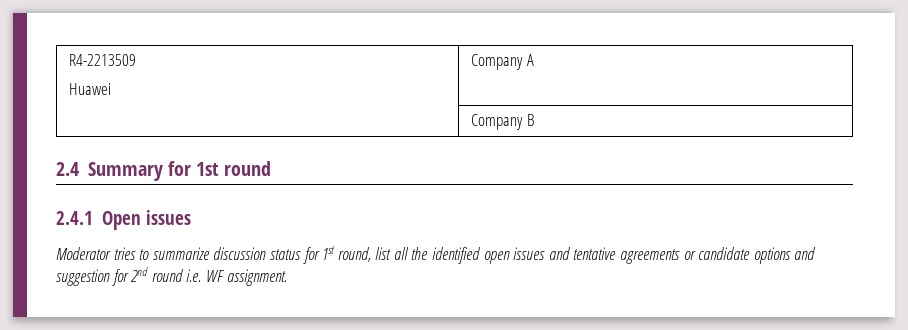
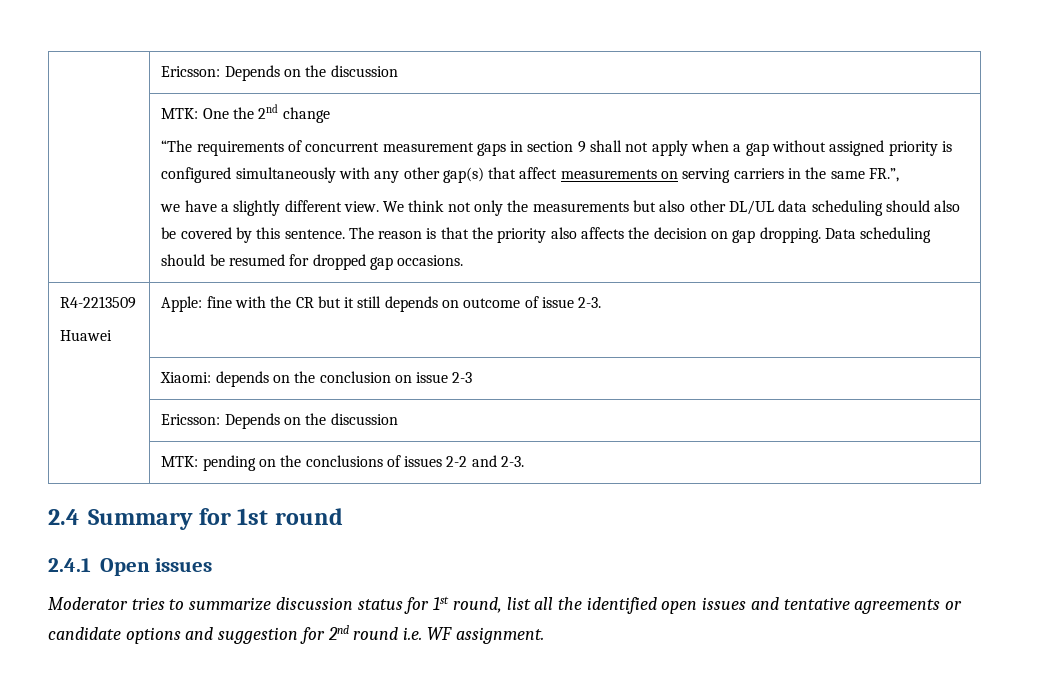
[69,54,137,66] [69,83,112,95] [471,54,534,70] [471,114,535,130] R4-2213509 // Huawei | Company A // | Company B -> [161,65,398,81] [161,104,330,123] [161,140,952,156] [161,167,900,183] [160,200,961,216] [161,227,932,243] [161,254,464,270] [60,296,137,309] [60,330,113,341] [161,296,602,312] [160,371,473,387] [161,413,398,429] [161,455,525,471] | Ericsson: Depends on the discussion // | MTK: One the 2nd change // “The requirements of concurrent measurement gaps in section 9 shall not apply when a gap without assigned priority is configured simultaneously with any other gap(s) that affect measurements on serving carriers in the same FR.”, // we have a slightly different view. We think not only the measurements but also other DL/UL data scheduling should also be covered by this sentence. The reason is that the priority also affects the decision on gap dropping. Data scheduling should be resumed for dropped gap occasions. // R4-2213509 // Huawei | Apple: fine with the CR but it still depends on outcome of issue 2-3. // | Xiaomi: depends on the conclusion on issue 2-3 // | Ericsson: Depends on the discussion // | MTK: pending on the conclusions of issues 2-2 and 2-3.

